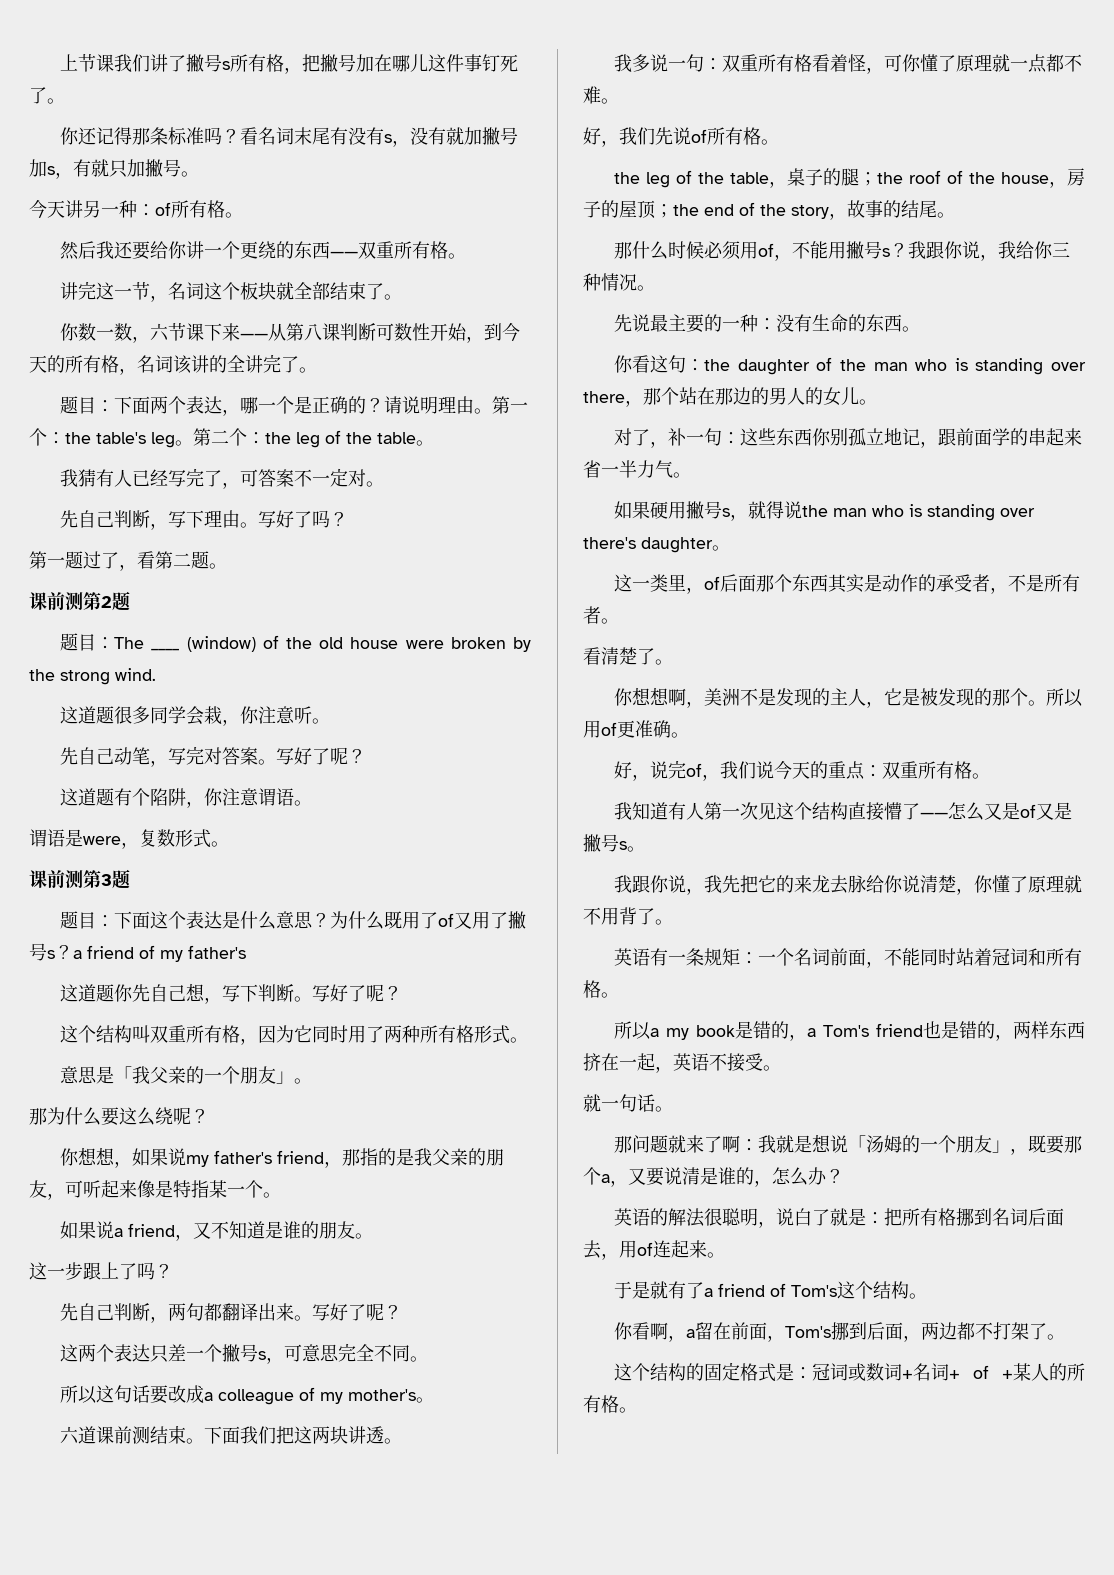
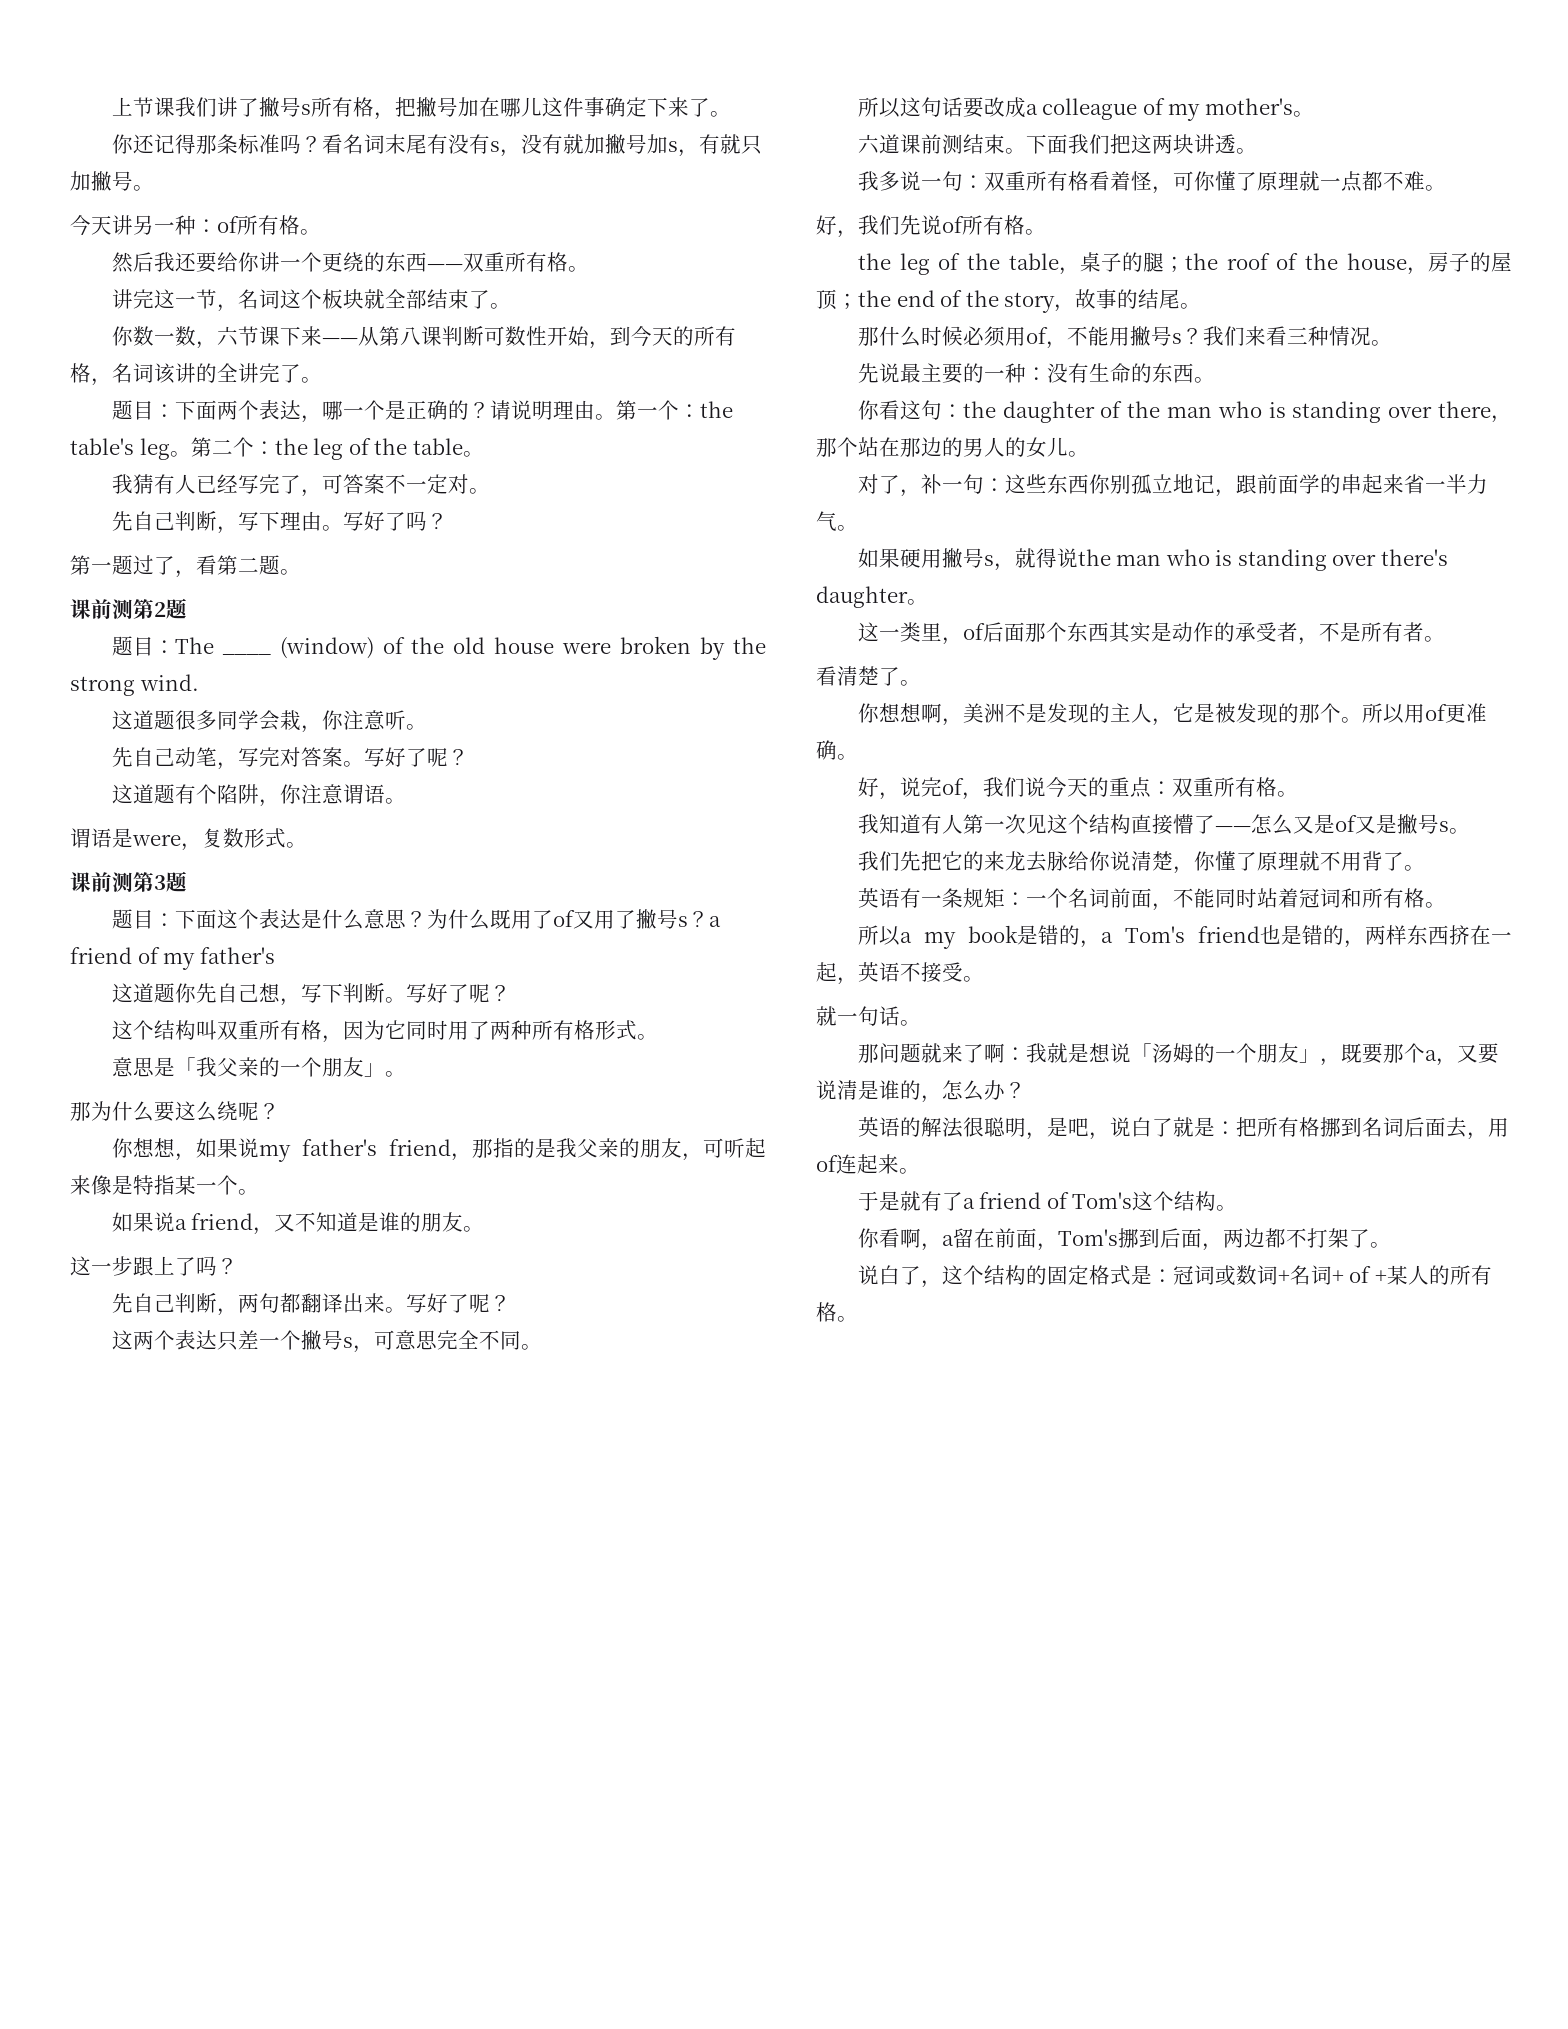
[482,54,519,72] 钉死 -> [604,97,689,117] 确定下来
[926,241,1054,261] 跟你说，我给你 -> [1223,326,1287,346] 们来看
[632,875,723,895] 跟你说，我 -> [878,851,900,871] 们
(777, 1224) none -> [1046,1117,1110,1140] 是吧，
(1066, 1337) none -> [857,1265,942,1288] 说白了，

